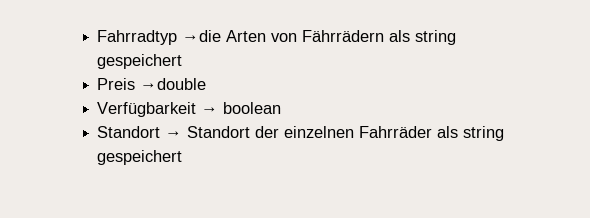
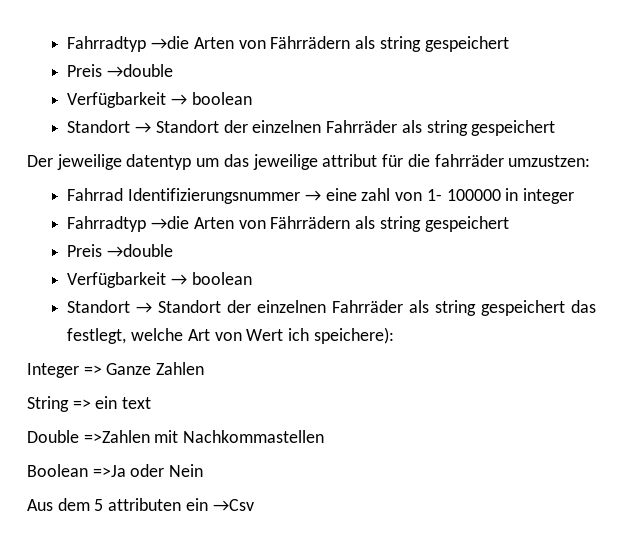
(183, 157) none -> [27,154,591,170] [67,188,574,204] [67,216,509,232] [67,244,174,257] [67,272,252,288] [67,300,596,316] [67,327,394,344] [27,362,205,378] [27,396,152,412] [27,430,325,443] [27,464,204,477] [27,498,254,511] // Der jeweilige datentyp um das jeweilige attribut für die fahrräder umzustzen: // Fahrrad Identifizierungsnummer → eine zahl von 1- 100000 in integer // Fahrradtyp →die Arten von Fährrädern als string gespeichert // Preis →double // Verfügbarkeit → boolean // Standort → Standort der einzelnen Fahrräder als string gespeichert das festlegt, welche Art von Wert ich speichere): // Integer => Ganze Zahlen // String => ein text // Double =>Zahlen mit Nachkommastellen // Boolean =>Ja oder Nein // Aus dem 5 attributen ein →Csv

